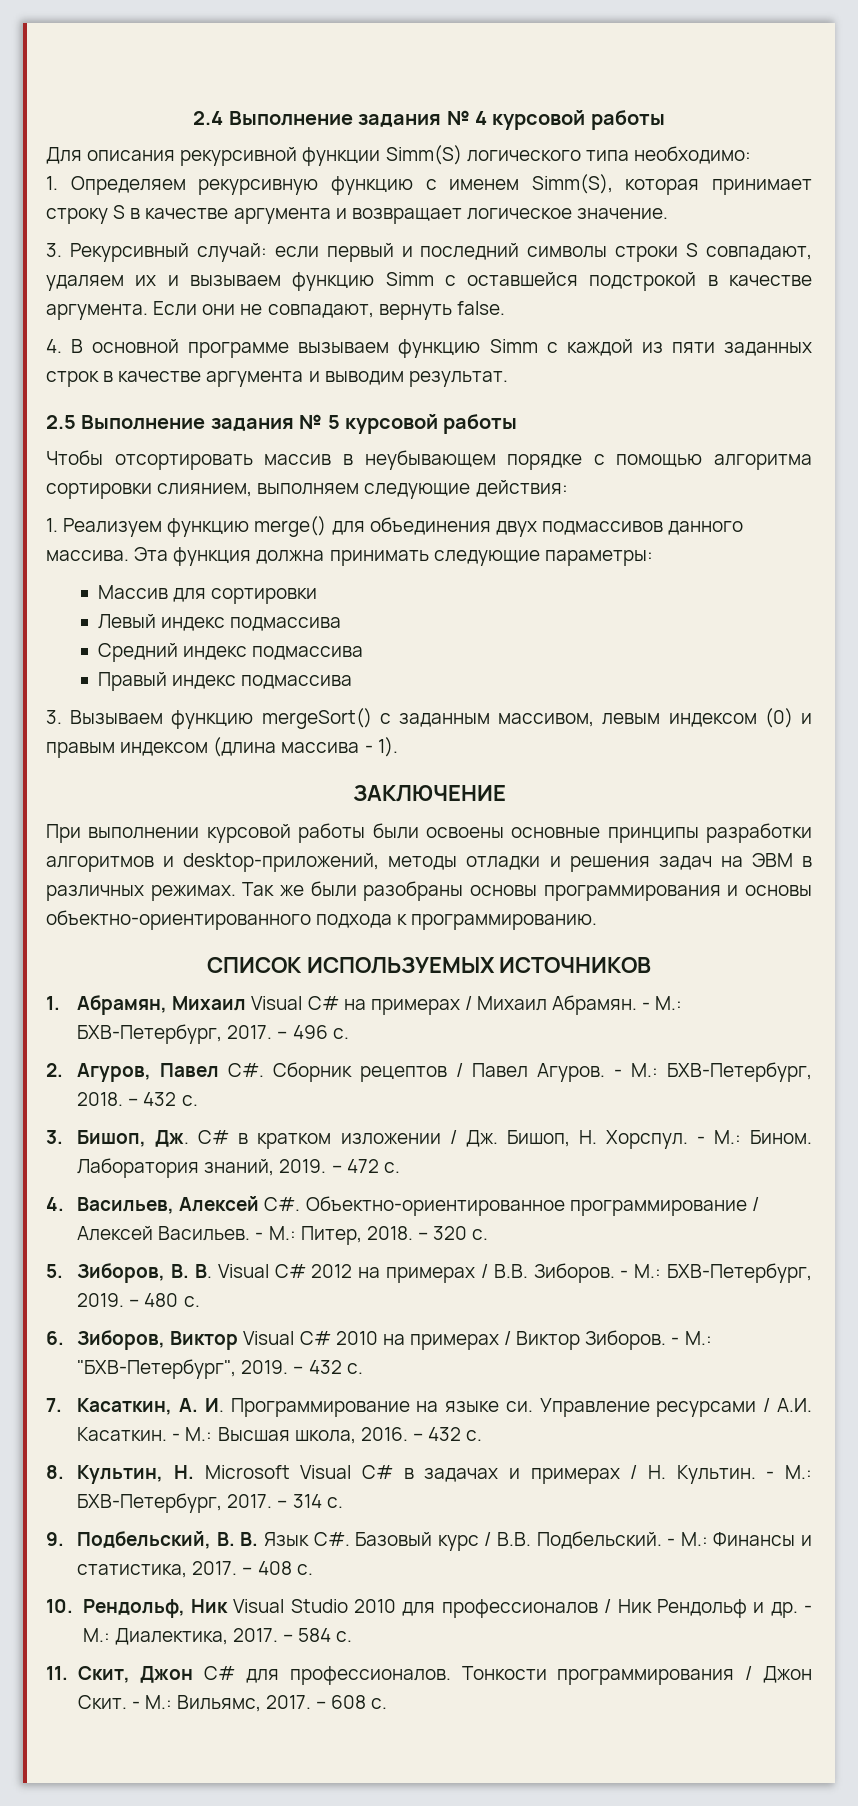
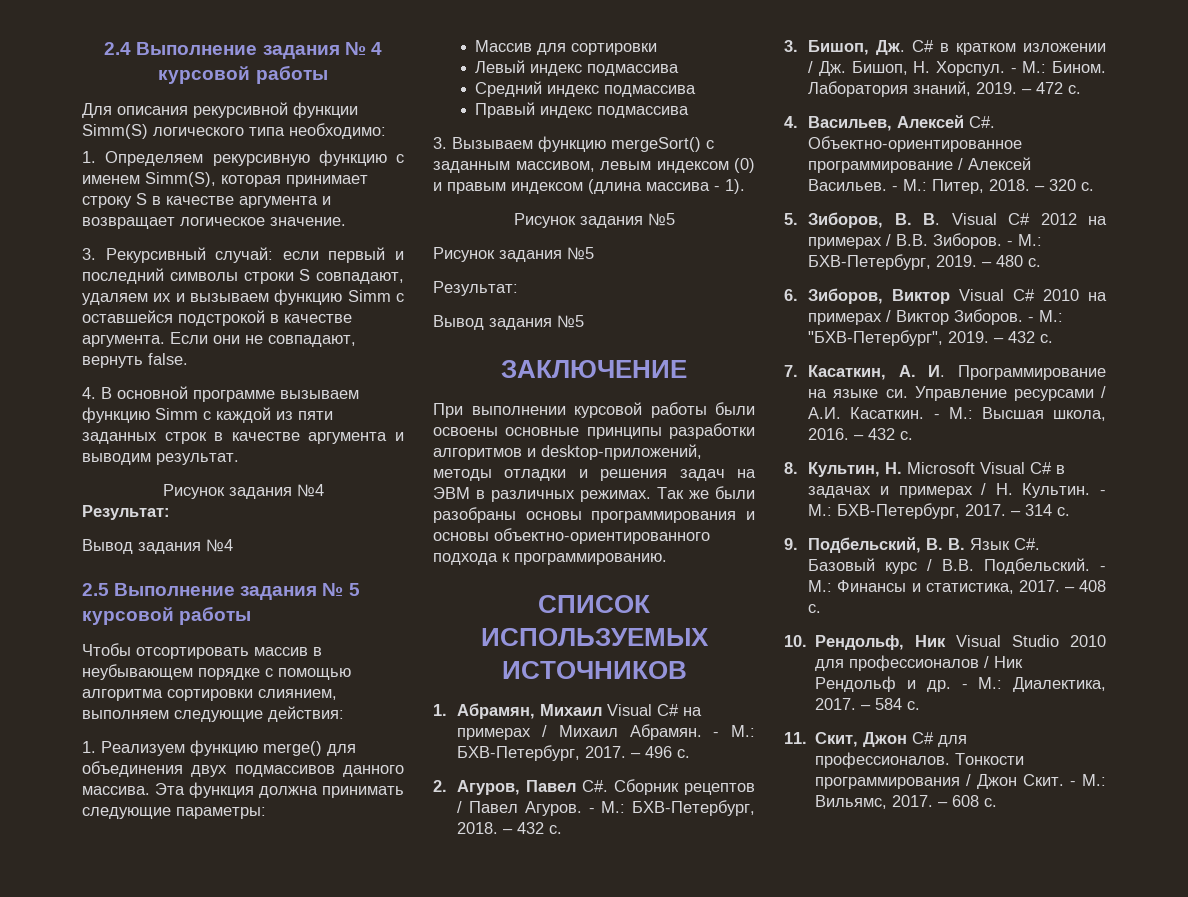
(508, 379) none -> [162,484,324,499] [82,505,170,520] [82,539,233,554] // Рисунок задания №4 // Результат: // Вывод задания №4
(398, 747) none -> [513,213,675,228] [433,247,594,262] [433,281,518,296] [433,315,584,330] // Рисунок задания №5 // Рисунок задания №5 // Результат: // Вывод задания №5

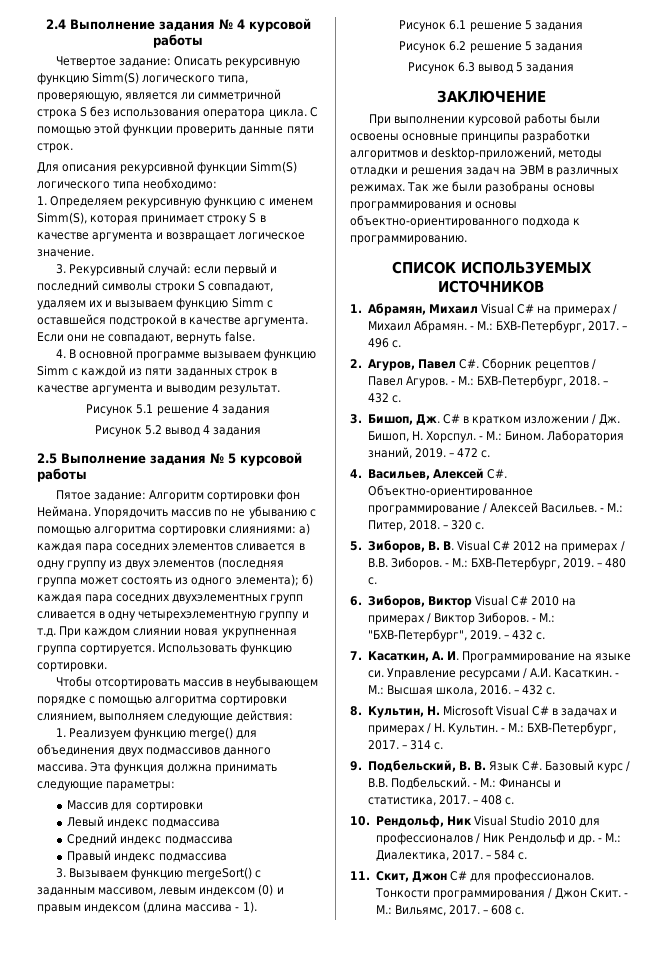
(328, 74) none -> [55,56,300,68] [37,72,249,85] [37,89,282,102] [37,106,318,119] [37,123,314,136] [37,143,73,153] // Четвертое задание: Описать рекурсивную функцию Simm(S) логического типа, проверяющую, является ли симметричной строка S без использования оператора цикла. С помощью этой функции проверить данные пяти строк.
[228,484,324,499] [82,505,170,520] [82,539,233,554] задания №4 // Результат: // Вывод задания №4 -> [136,404,270,416] [94,425,262,437] 5.1 решение 4 задания // Рисунок 5.2 вывод 4 задания
(252, 615) none -> [55,490,300,502] [37,506,316,519] [37,523,311,536] [37,543,305,553] [37,557,284,570] [37,574,313,587] [37,594,304,604] [37,611,309,621] [37,626,297,638] [37,643,293,655] [37,662,107,672] // Пятое задание: Алгоритм сортировки фон Неймана. Упорядочить массив по не убыванию с помощью алгоритма сортировки слияниями: а) каждая пара соседних элементов сливается в одну группу из двух элементов (последняя группа может состоять из одного элемента); б) каждая пара соседних двухэлементных групп сливается в одну четырехэлементную группу и т.д. При каждом слиянии новая укрупненная группа сортируется. Использовать функцию сортировки.
[579,213,675,228] [433,247,594,262] [433,281,518,296] [433,315,584,330] задания №5 // Рисунок задания №5 // Результат: // Вывод задания №5 -> [449,20,583,32] [399,41,583,53] [407,62,575,74] 6.1 решение 5 задания // Рисунок 6.2 решение 5 задания // Рисунок 6.3 вывод 5 задания

